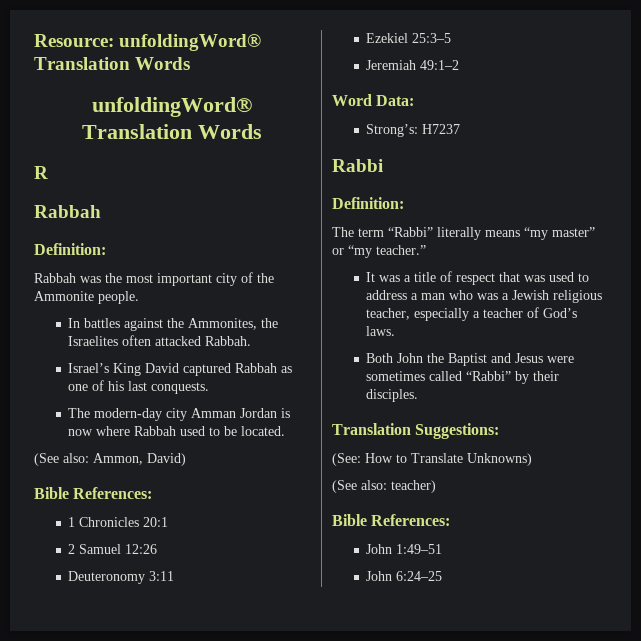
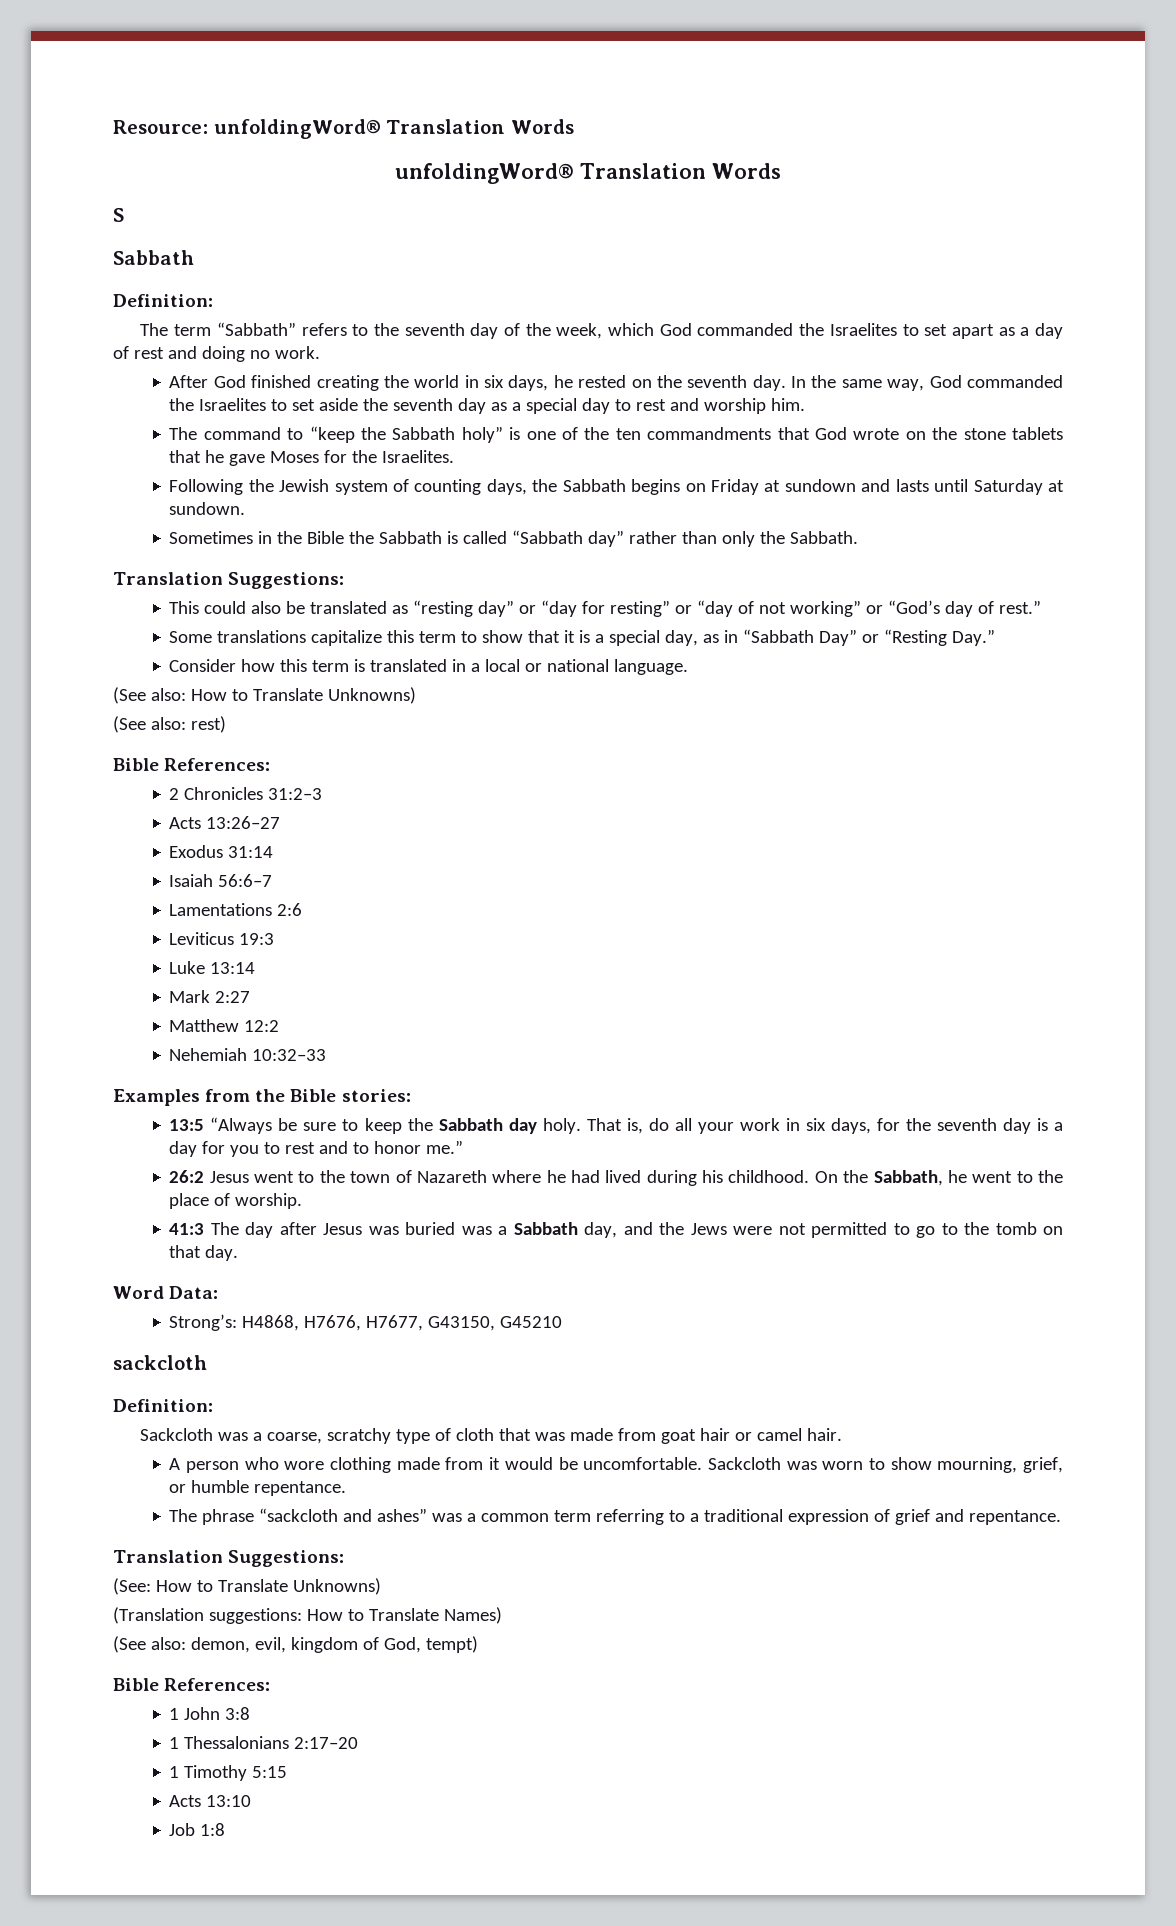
[34,166,48,179] [34,205,101,218] [34,243,106,255] [34,272,274,286] [34,291,139,304] [68,318,279,331] [68,335,252,346] [68,363,293,376] [68,380,210,394] [68,408,291,421] [68,426,286,436] [34,453,186,466] [34,487,153,499] [68,517,169,527] [68,544,158,554] [68,571,175,584] [366,33,452,43] [366,60,460,70] [332,94,415,106] [366,124,461,137] [332,159,383,172] [332,197,404,209] [332,227,595,240] [332,245,426,258] [366,271,590,285] [366,290,603,303] [366,307,578,321] [366,326,396,336] [366,353,575,366] [366,371,560,384] [366,389,419,402] R // Rabbah // Definition: // Rabbah was the most important city of the Ammonite people. // In battles against the Ammonites, the Israelites often attacked Rabbah. // Israel’s King David captured Rabbah as one of his last conquests. // The modern-day city Amman Jordan is now where Rabbah used to be located. // (See also: Ammon, David) // Bible References: // 1 Chronicles 20:1 // 2 Samuel 12:26 // Deuteronomy 3:11 // Ezekiel 25:3–5 // Jeremiah 49:1–2 // Word Data: // Strong’s: H7237 // Rabbi // Definition: // The term “Rabbi” literally means “my master” or “my teacher.” // It was a title of respect that was used to address a man who was a Jewish religious teacher, especially a teacher of God’s laws. // Both John the Baptist and Jesus were sometimes called “Rabbi” by their disciples. -> [113,208,124,222] [113,250,194,265] [113,294,213,307] [140,322,1063,339] [113,346,320,362] [169,375,1063,391] [169,398,806,414] [169,426,1063,443] [169,450,455,466] [169,479,1064,495] [169,502,246,515] [169,530,859,547] [113,572,345,589] [169,600,1042,617] [169,629,996,646] [169,659,689,675] [113,687,416,704] [113,716,226,733] [113,758,271,771] [169,787,323,800] [169,816,281,829] [169,845,274,858] [169,874,273,887] [169,903,303,916] [169,932,275,945] [169,961,256,974] [169,990,251,1003] [169,1019,280,1032] [169,1048,327,1061] [113,1089,411,1106] [169,1117,1063,1134] [169,1140,464,1157] [169,1170,1063,1186] [169,1193,303,1209] [169,1222,1063,1238] [169,1245,239,1261] [113,1286,219,1299] [169,1314,563,1331] [113,1355,207,1370] [113,1399,213,1412] [140,1428,843,1444] [169,1457,1063,1473] [169,1480,347,1496] [169,1508,1062,1525] S // Sabbath // Definition: // The term “Sabbath” refers to the seventh day of the week, which God commanded the Israelites to set apart as a day of rest and doing no work. // After God finished creating the world in six days, he rested on the seventh day. In the same way, God commanded the Israelites to set aside the seventh day as a special day to rest and worship him. // The command to “keep the Sabbath holy” is one of the ten commandments that God wrote on the stone tablets that he gave Moses for the Israelites. // Following the Jewish system of counting days, the Sabbath begins on Friday at sundown and lasts until Saturday at sundown. // Sometimes in the Bible the Sabbath is called “Sabbath day” rather than only the Sabbath. // Translation Suggestions: // This could also be translated as “resting day” or “day for resting” or “day of not working” or “God’s day of rest.” // Some translations capitalize this term to show that it is a special day, as in “Sabbath Day” or “Resting Day.” // Consider how this term is translated in a local or national language. // (See also: How to Translate Unknowns) // (See also: rest) // Bible References: // 2 Chronicles 31:2–3 // Acts 13:26–27 // Exodus 31:14 // Isaiah 56:6–7 // Lamentations 2:6 // Leviticus 19:3 // Luke 13:14 // Mark 2:27 // Matthew 12:2 // Nehemiah 10:32–33 // Examples from the Bible stories: // 13:5 “Always be sure to keep the Sabbath day holy. That is, do all your work in six days, for the seventh day is a day for you to rest and to honor me.” // 26:2 Jesus went to the town of Nazareth where he had lived during his childhood. On the Sabbath, he went to the place of worship. // 41:3 The day after Jesus was buried was a Sabbath day, and the Jews were not permitted to go to the tomb on that day. // Word Data: // Strong’s: H4868, H7676, H7677, G43150, G45210 // sackcloth // Definition: // Sackcloth was a coarse, scratchy type of cloth that was made from goat hair or camel hair. // A person who wore clothing made from it would be uncomfortable. Sackcloth was worn to show mourning, grief, or humble repentance. // The phrase “sackcloth and ashes” was a common term referring to a traditional expression of grief and repentance.
[332,480,436,493] [332,514,451,526] [366,544,443,554] [366,571,443,581] (See also: teacher) // Bible References: // John 1:49–51 // John 6:24–25 -> [113,1607,502,1624] [113,1636,478,1653] [113,1678,271,1691] [169,1707,251,1720] [169,1736,359,1749] [169,1765,288,1781] [169,1795,252,1807] [169,1823,226,1836] (Translation suggestions: How to Translate Names) // (See also: demon, evil, kingdom of God, tempt) // Bible References: // 1 John 3:8 // 1 Thessalonians 2:17–20 // 1 Timothy 5:15 // Acts 13:10 // Job 1:8

